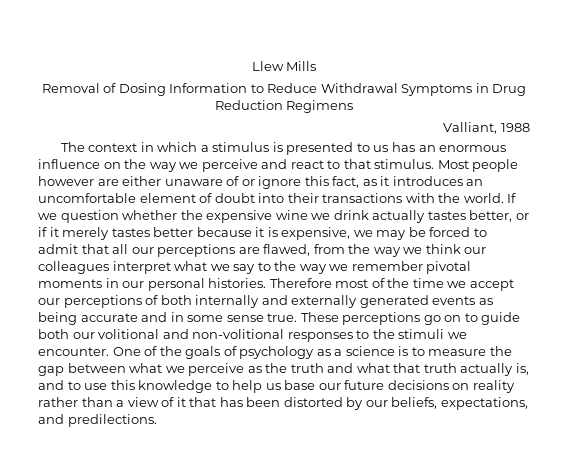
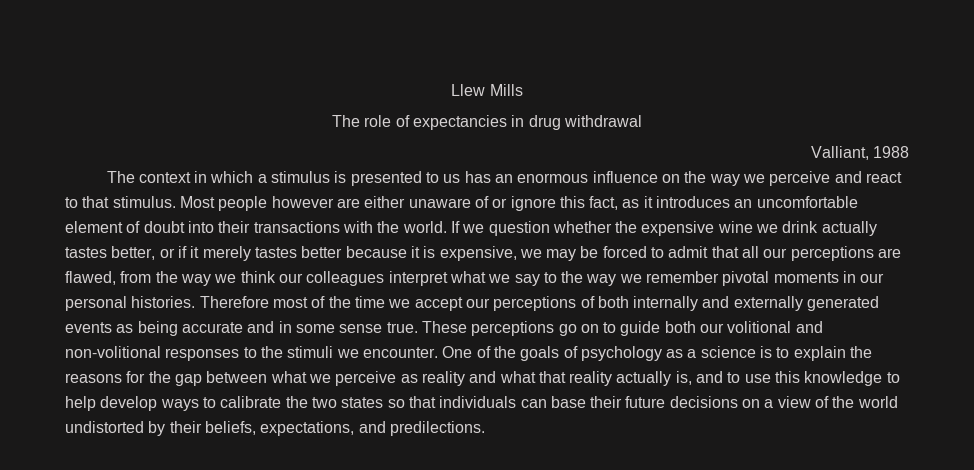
[41,83,527,96] [214,100,354,113] Removal of Dosing Information to Reduce Withdrawal Symptoms in Drug Reduction Regimens -> [332,115,642,130] The role of expectancies in drug withdrawal
[428,349,487,356] measure -> [793,346,873,361] [65,371,146,383] explain the reasons for
[265,363,324,373] the truth -> [421,371,465,386] reality
[423,363,457,373] truth -> [569,371,613,386] reality
[265,380,515,393] [38,397,388,410] us base our future decisions on reality rather than a view of it that has been distorted by our -> [100,396,898,411] [65,421,202,436] develop ways to calibrate the two states so that individuals can base their future decisions on a view of the world undistorted by their

